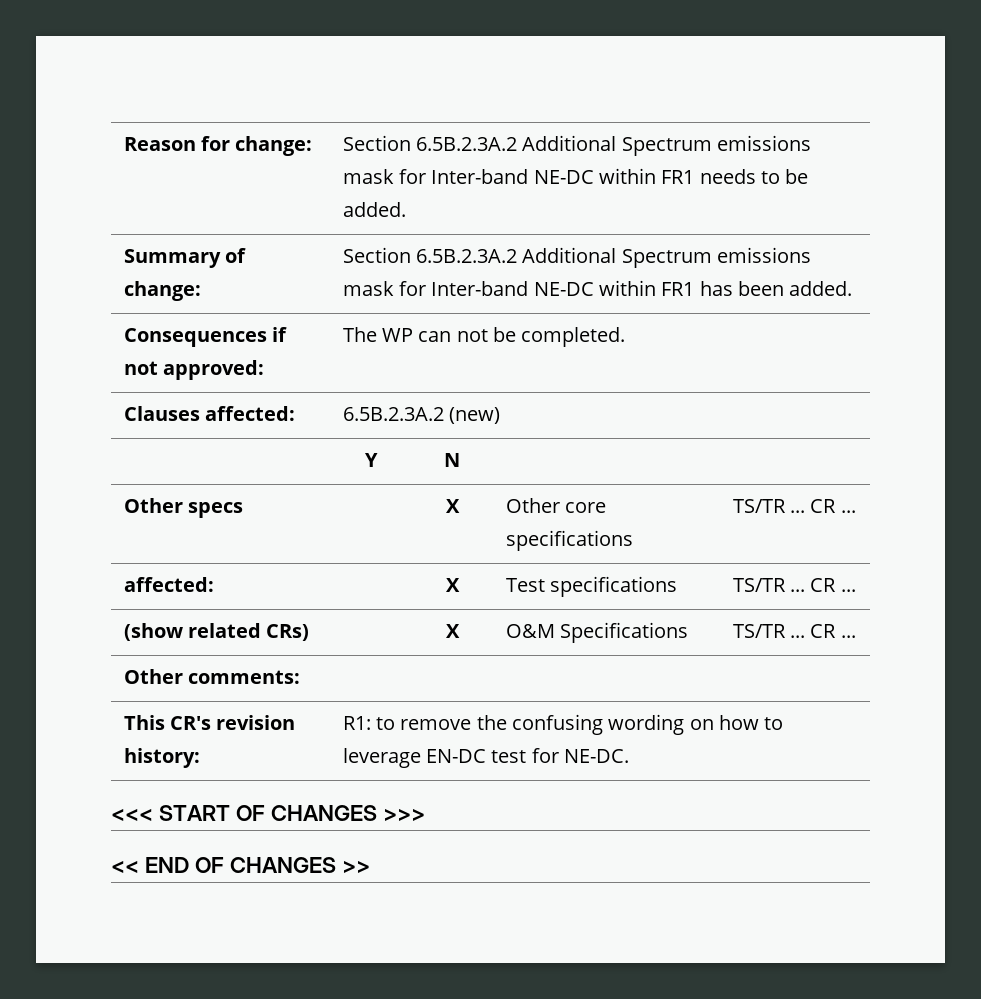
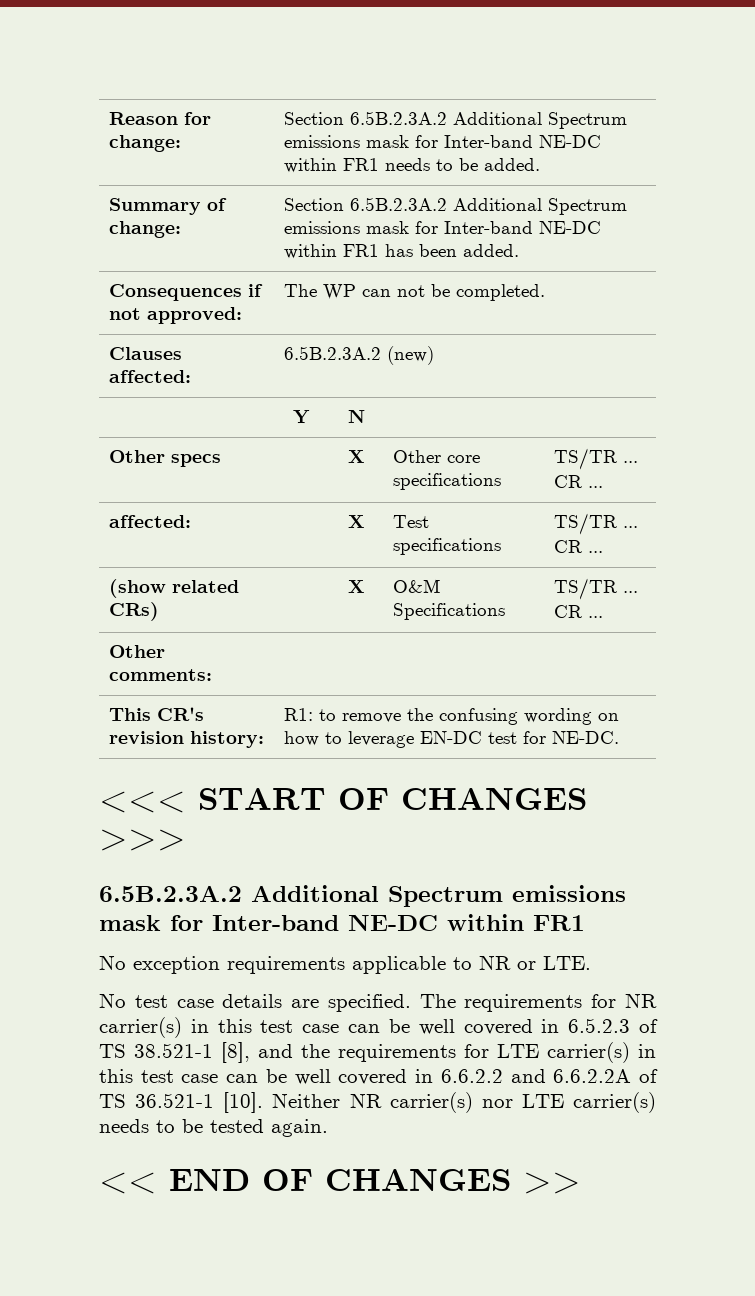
(425, 814) none -> [99,885,626,907] [99,914,585,931] [99,955,591,974] [99,993,657,1012] [99,1017,658,1038] [99,1042,656,1063] [99,1069,659,1085] [99,1092,656,1113] [99,1119,328,1137] // 6.5B.2.3A.2 Additional Spectrum emissions mask for Inter-band NE-DC within FR1 // No exception requirements applicable to NR or LTE. // No test case details are specified. The requirements for NR carrier(s) in this test case can be well covered in 6.5.2.3 of TS 38.521-1 [8], and the requirements for LTE carrier(s) in this test case can be well covered in 6.6.2.2 and 6.6.2.2A of TS 36.521-1 [10]. Neither NR carrier(s) nor LTE carrier(s) needs to be tested again.

